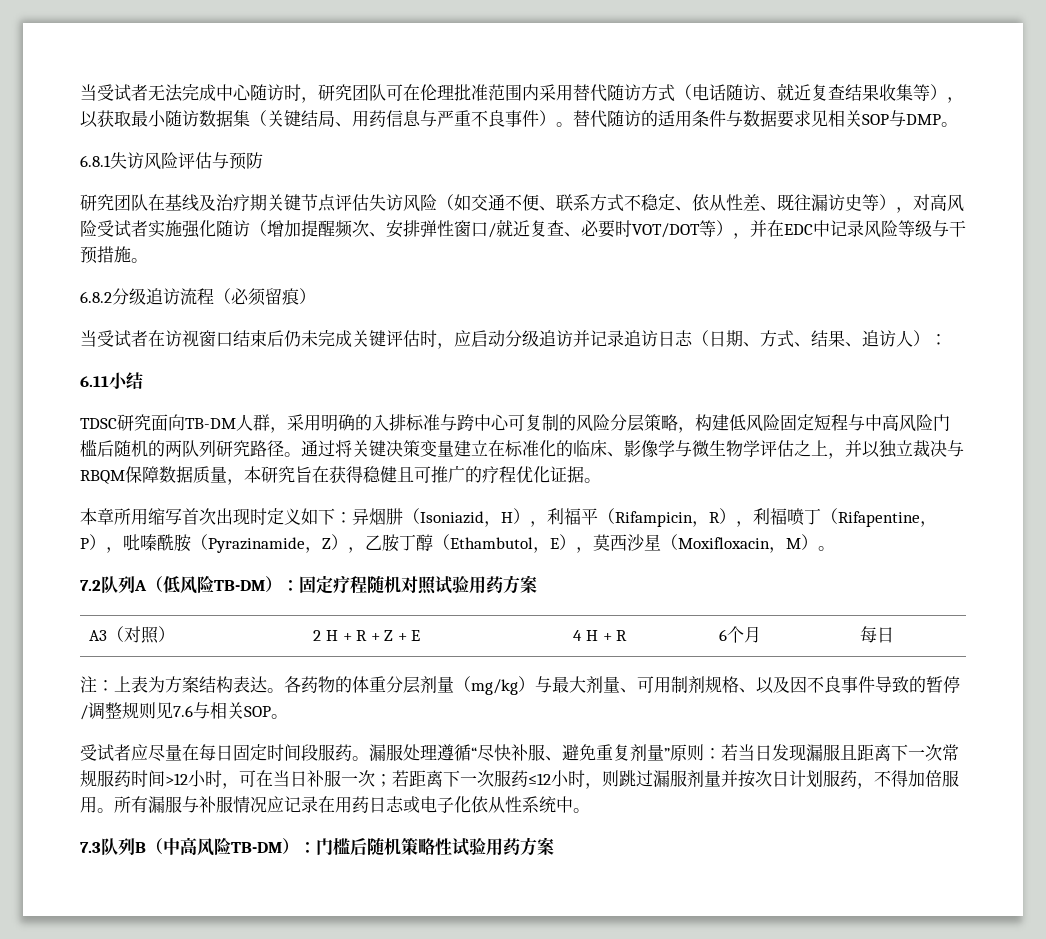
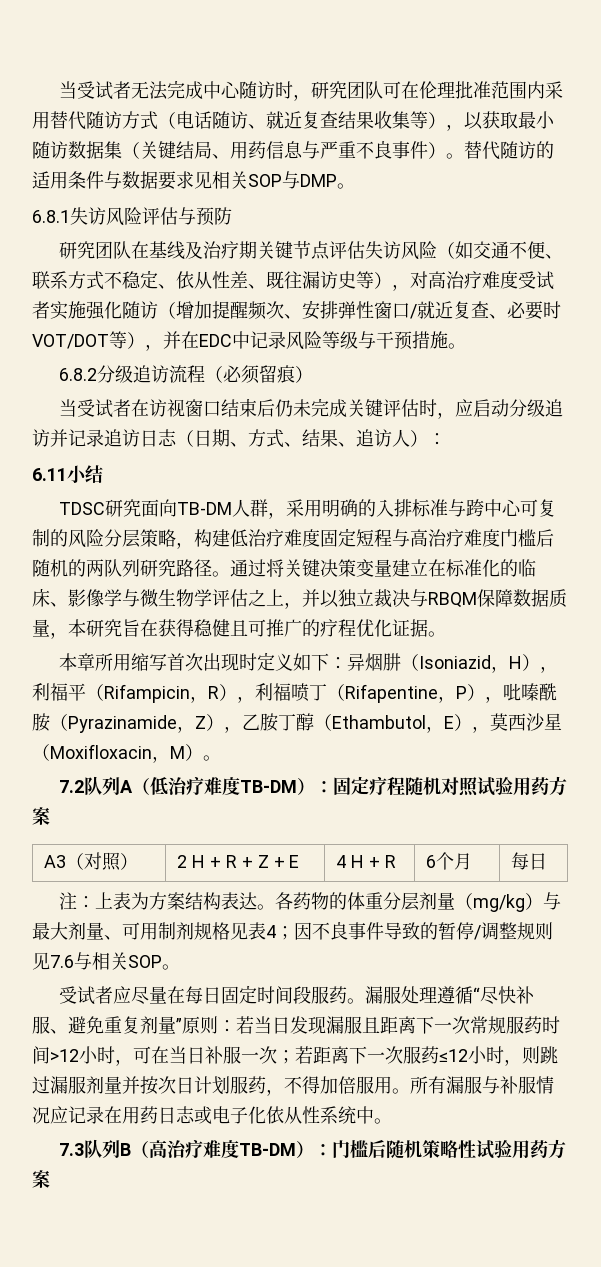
[947,194,964,212] [80,220,97,237] 风险 -> [446,271,518,289] 治疗难度
[746,414,780,432] 风险 -> [248,529,320,547] 治疗难度
[865,414,933,432] 中高风险 -> [410,529,500,547] 高治疗难度
[180,575,214,594] 风险 -> [167,777,240,796] 治疗难度
[739,676,790,694] 、以及 -> [230,922,294,940] 见表4；
[163,837,231,856] 中高风险 -> [148,1140,239,1159] 高治疗难度

